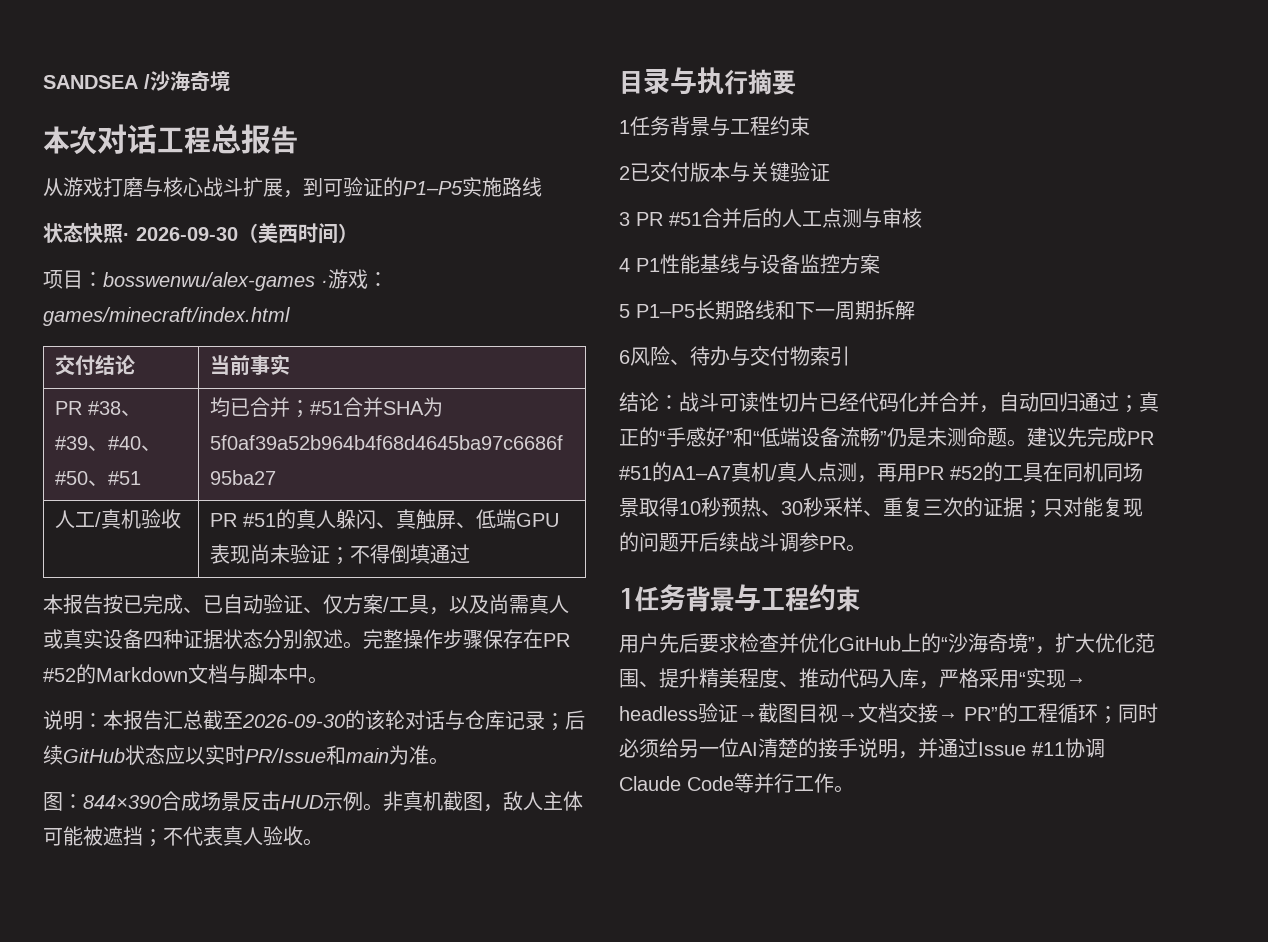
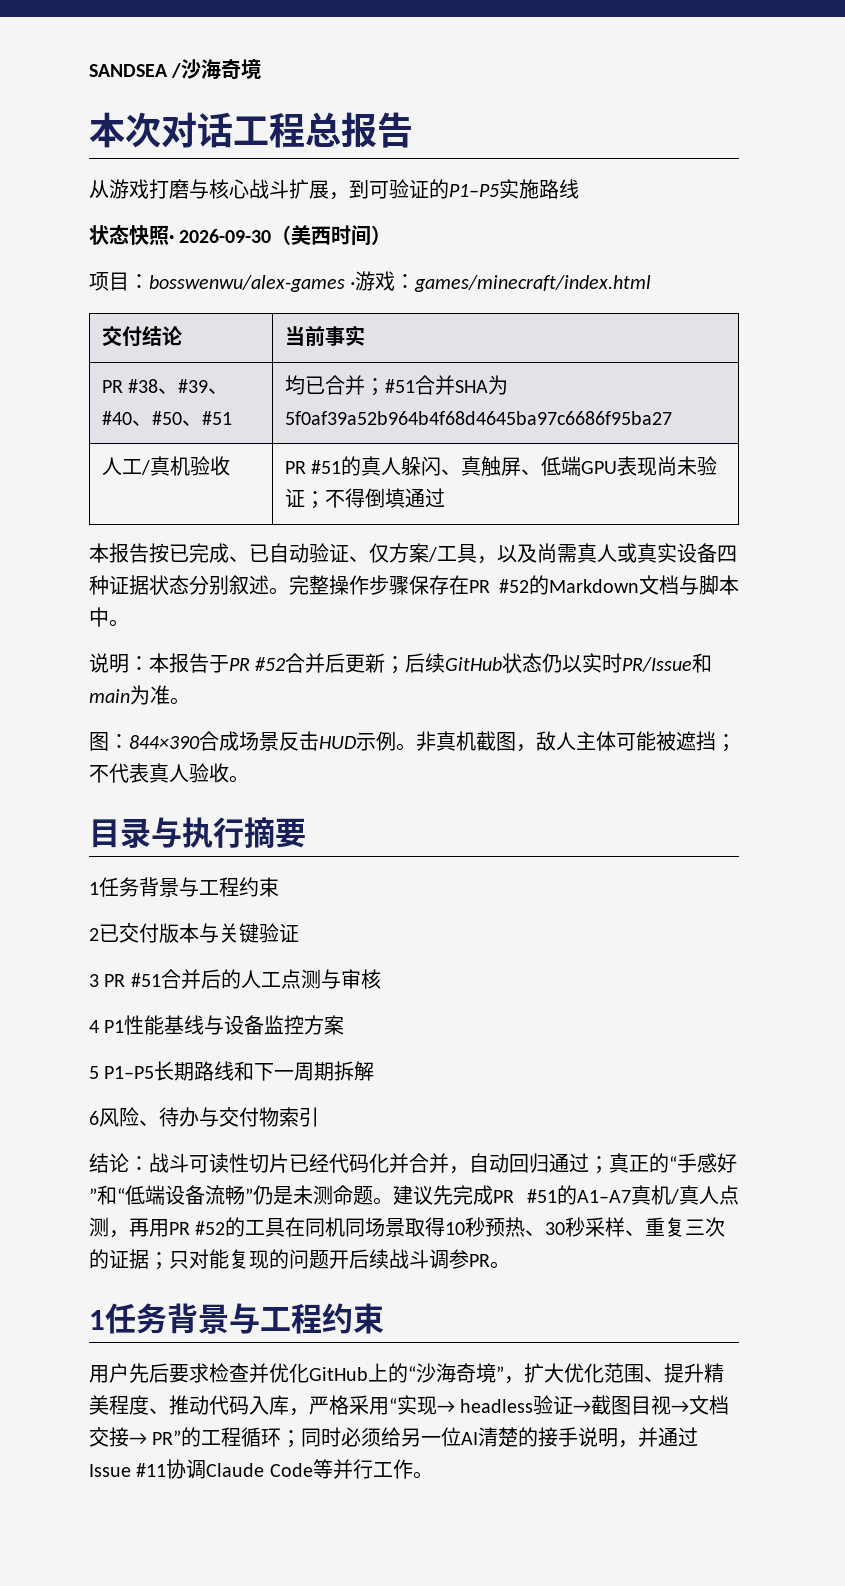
[163,710,545,730] 汇总截至2026-09-30的该轮对话与仓库记录 -> [209,653,386,673] 于PR #52合并后更新
[165,745,185,765] 应 -> [542,653,563,673] 仍

